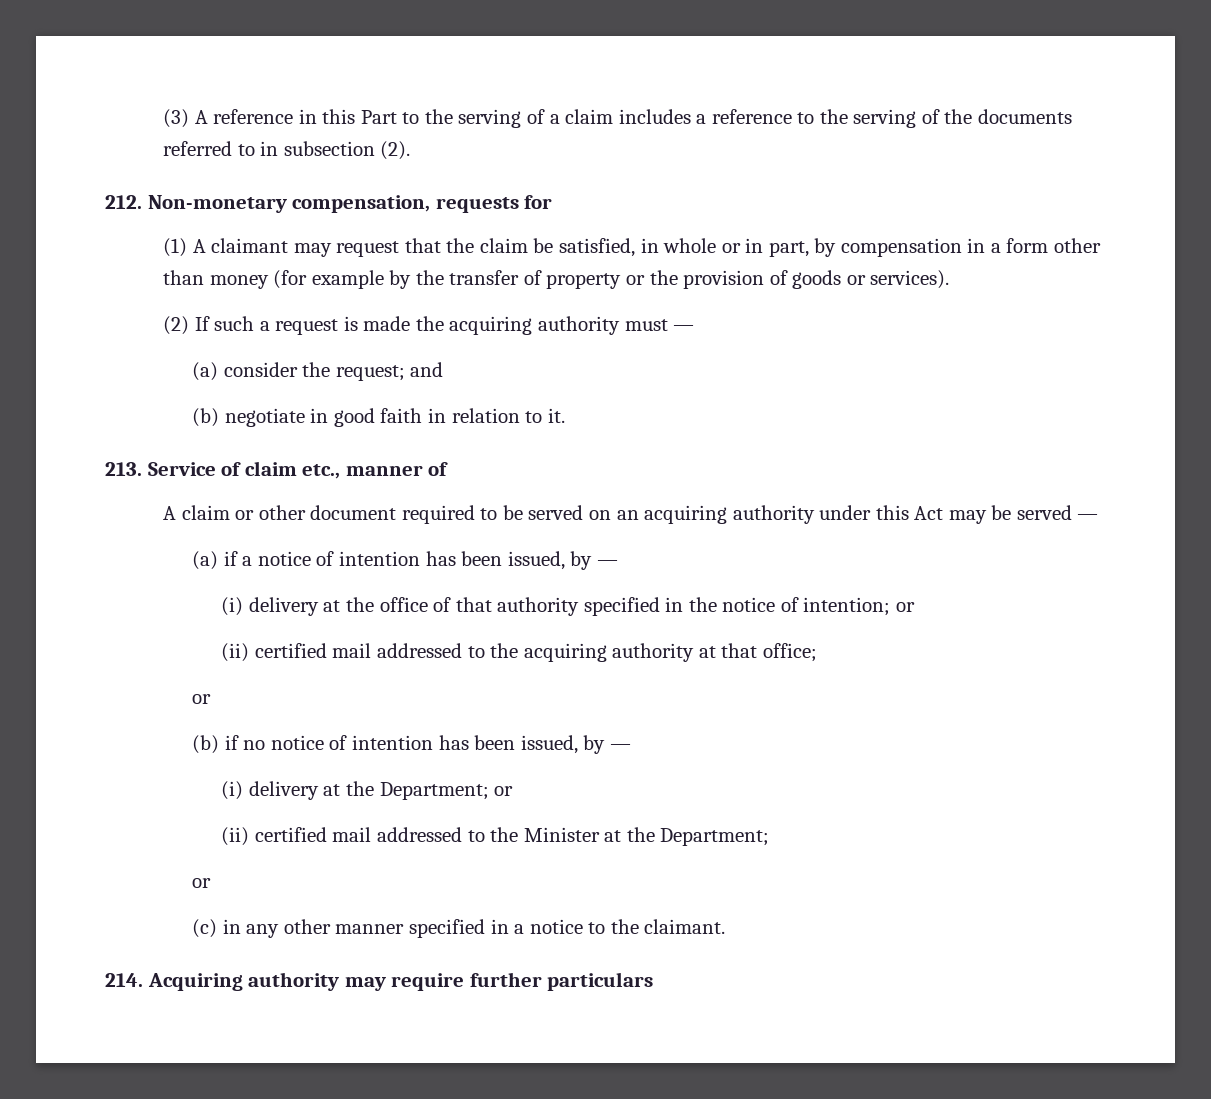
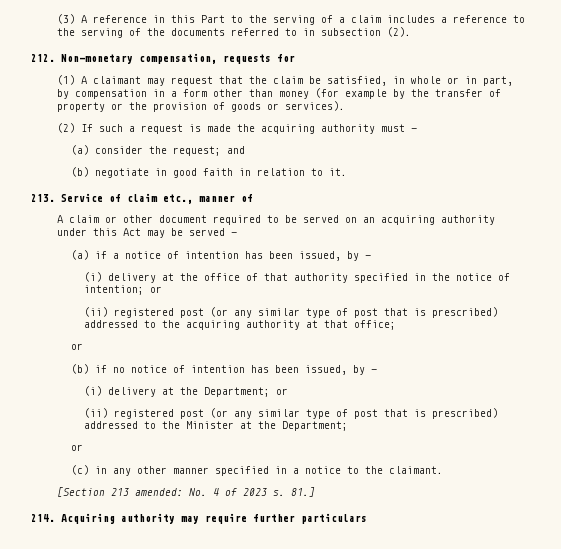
[254,643,372,658] certified mail -> [113,307,498,318] registered post (or any similar type of post that is prescribed)
[254,827,372,842] certified mail -> [113,408,498,419] registered post (or any similar type of post that is prescribed)
(726, 926) none -> [57,487,316,497] // [Section 213 amended: No. 4 of 2023 s. 81.]

